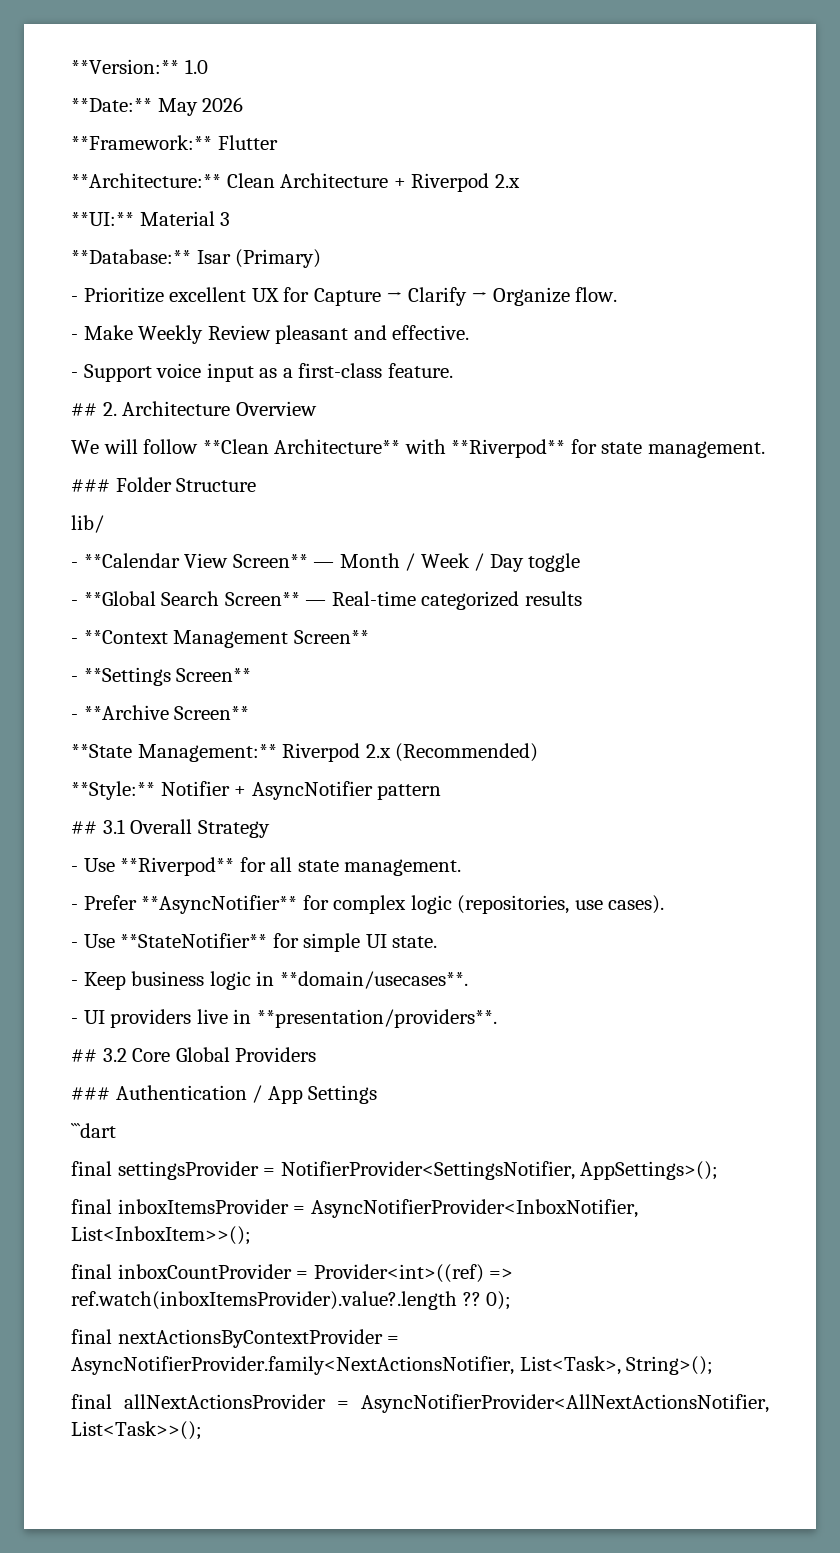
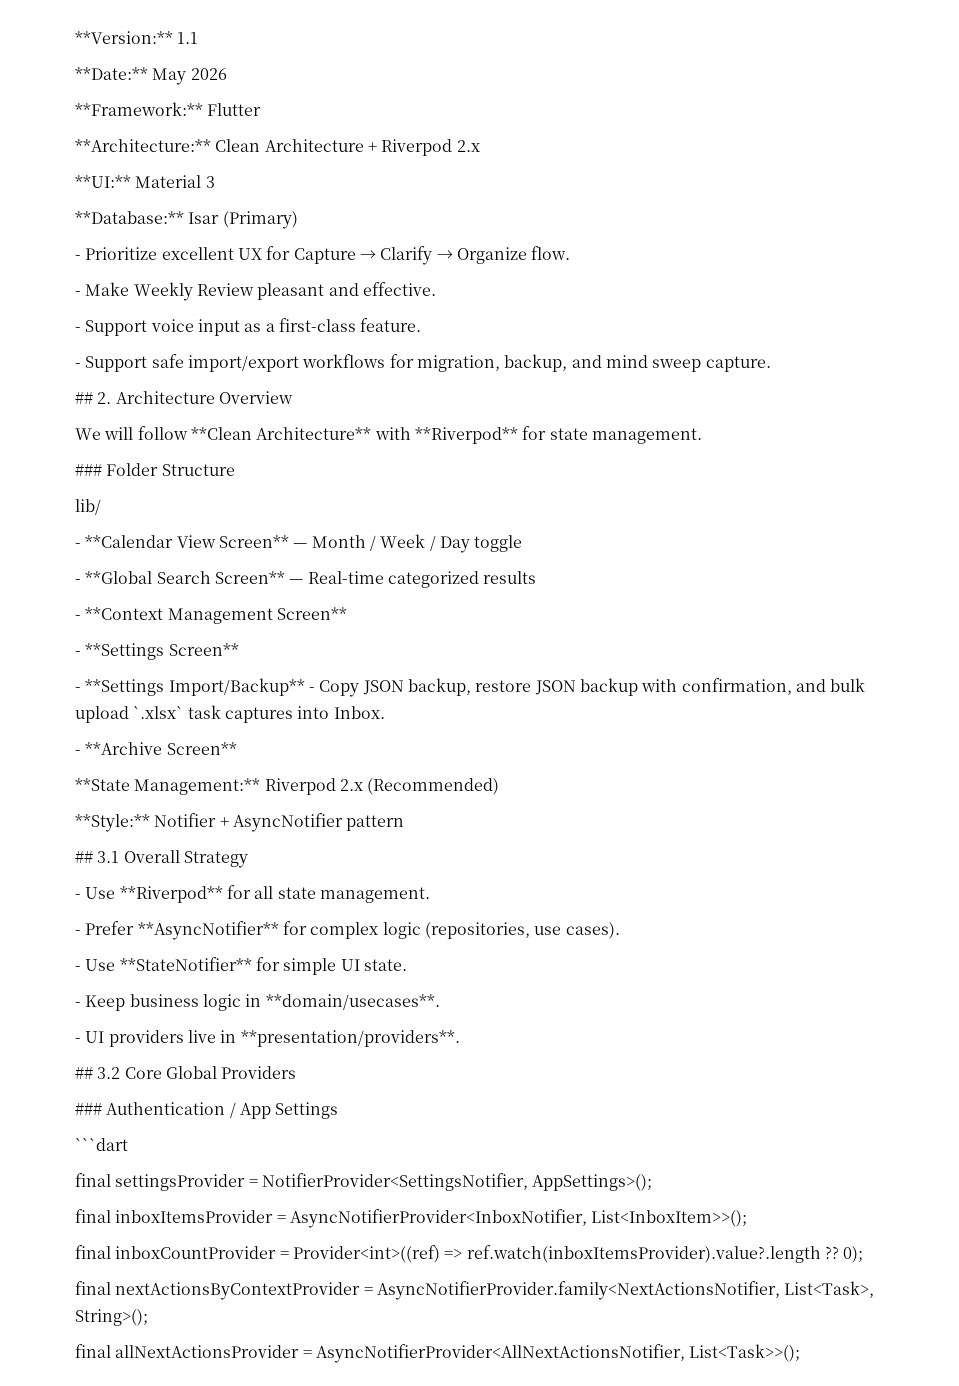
[184,59,208,74] 1.0 -> [177,32,199,44] 1.1
(453, 370) none -> [75,354,771,372] // - Support safe import/export workflows for migration, backup, and mind sweep capture.
(252, 675) none -> [75,678,866,697] [75,705,385,723] // - **Settings Import/Backup** - Copy JSON backup, restore JSON backup with confirmation, and bulk upload `.xlsx` task captures into Inbox.

